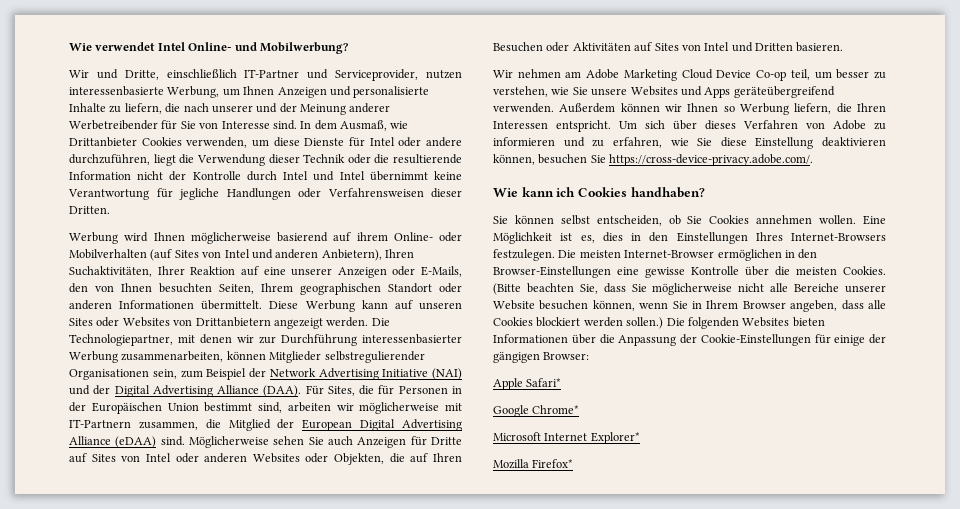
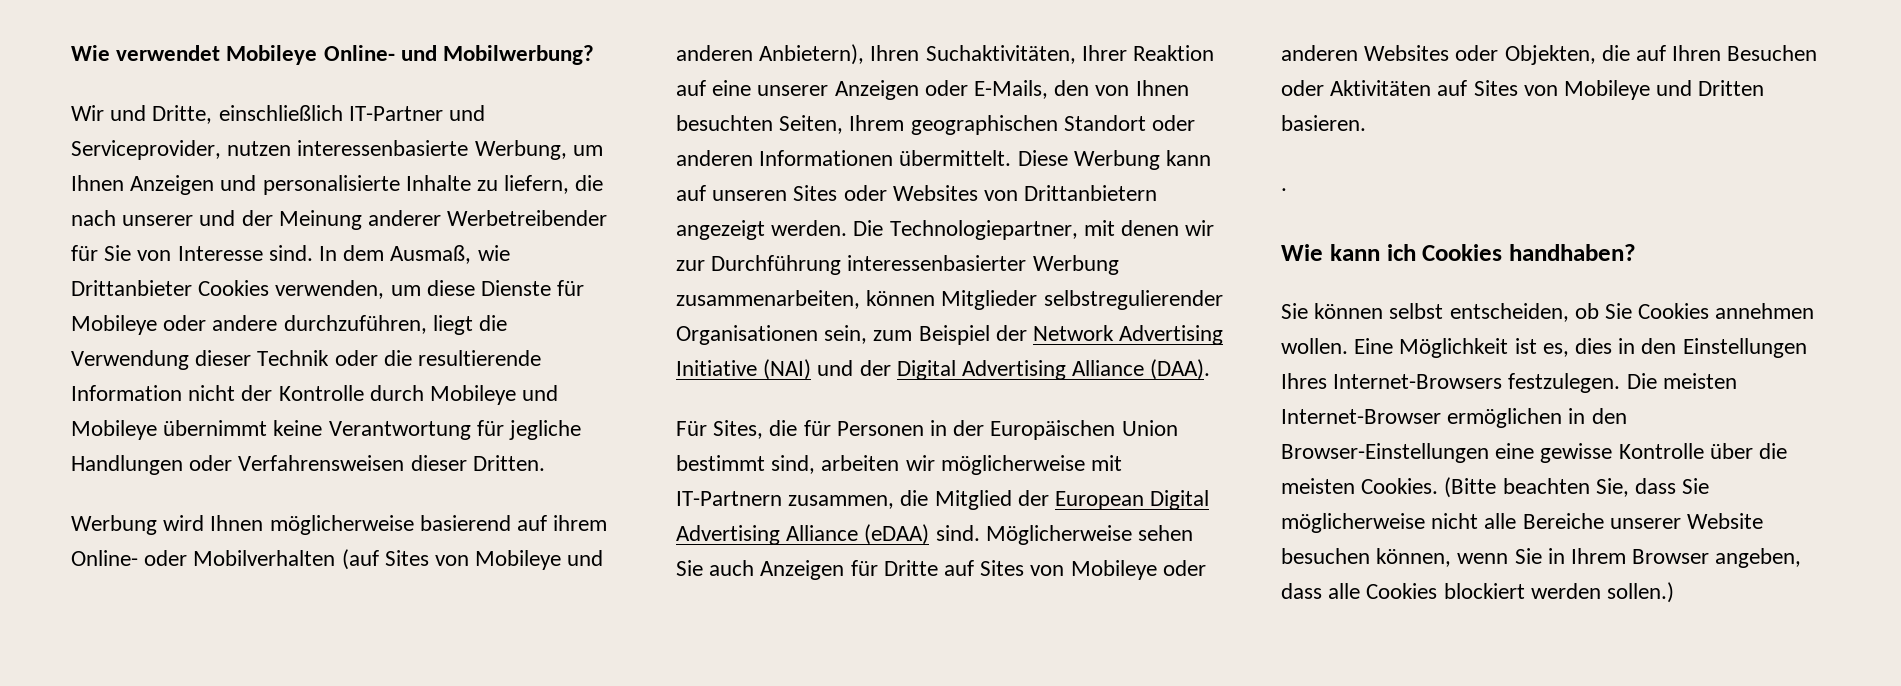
[157,42,185,51] Intel -> [226,45,318,65] Mobileye
[369,137,395,146] Intel -> [71,315,157,335] Mobileye
[283,171,365,181] Intel und Intel -> [430,385,559,405] [71,420,157,440] Mobileye und Mobileye
[224,249,250,258] Intel -> [475,550,562,570] Mobileye
(302, 391) none -> (1211, 369) //
[145,453,171,462] Intel -> [1070,560,1157,580] Mobileye
[704,42,730,51] Intel -> [1564,80,1651,100] Mobileye
[493,69,887,81] [493,86,835,98] [493,103,886,115] [493,120,886,132] [493,137,886,149] [493,154,814,166] Wir nehmen am Adobe Marketing Cloud Device Co-op teil, um besser zu verstehen, wie Sie unsere Websites und Apps geräteübergreifend verwenden. Außerdem können wir Ihnen so Werbung liefern, die Ihren Interessen entspricht. Um sich über dieses Verfahren von Adobe zu informieren und zu erfahren, wie Sie diese Einstellung deaktivieren können, besuchen Sie https://cross-device-privacy.adobe.com/. -> [1281,188,1287,191] .
[666,317,825,329] [493,334,886,346] [493,351,590,363] [493,378,562,390] [493,405,580,417] [493,432,640,444] [493,459,574,469] Die folgenden Websites bieten Informationen über die Anpassung der Cookie-Einstellungen für einige der gängigen Browser: // Apple Safari* // Google Chrome* // Microsoft Internet Explorer* // Mozilla Firefox* -> (1675, 592) none

